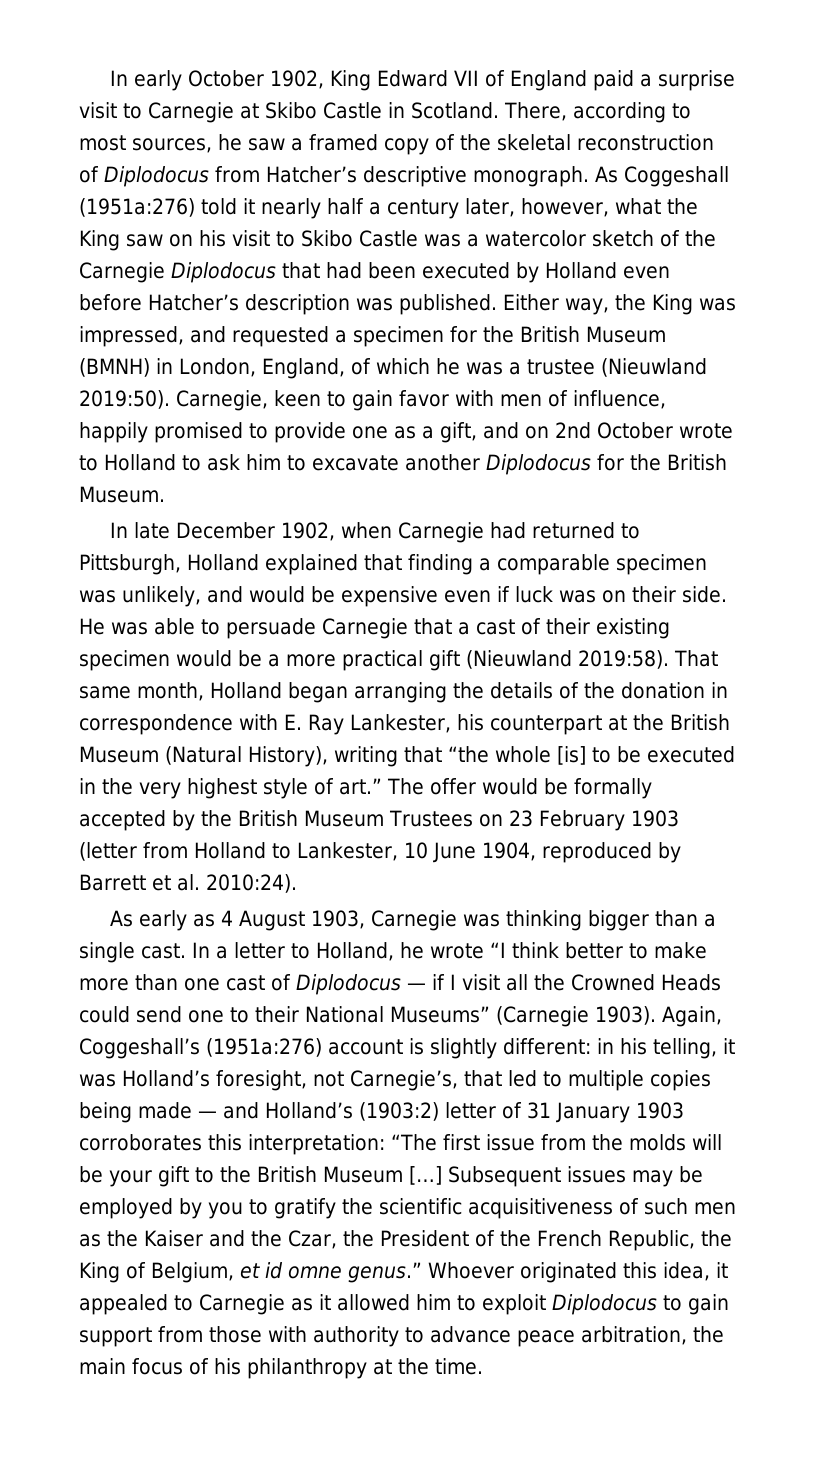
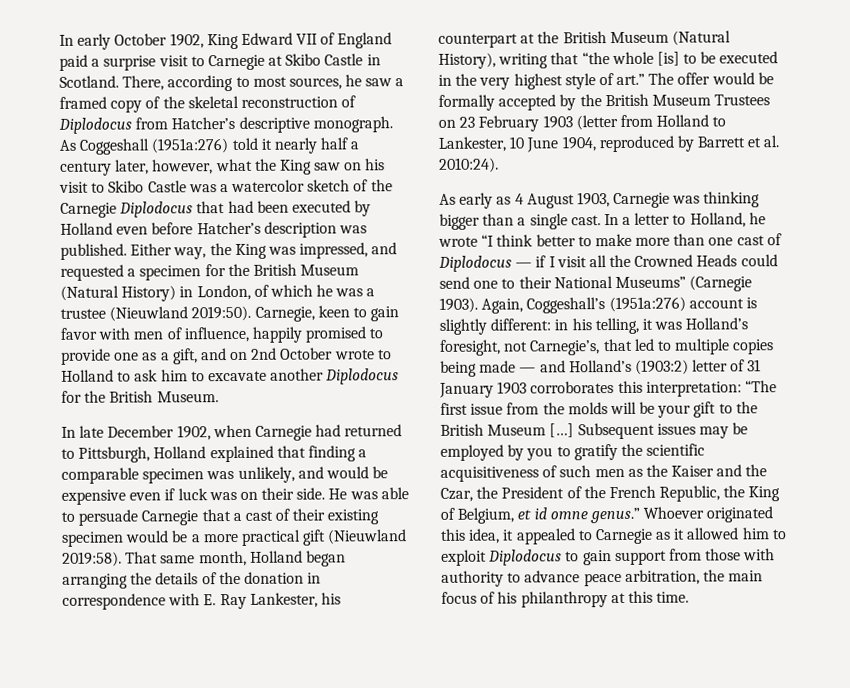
[79,358,150,377] (BMNH) -> [60,285,177,302] (Natural History)
[262,358,345,379] England, -> (251, 292) none
[398,1358,429,1375] the -> [627,590,653,603] this

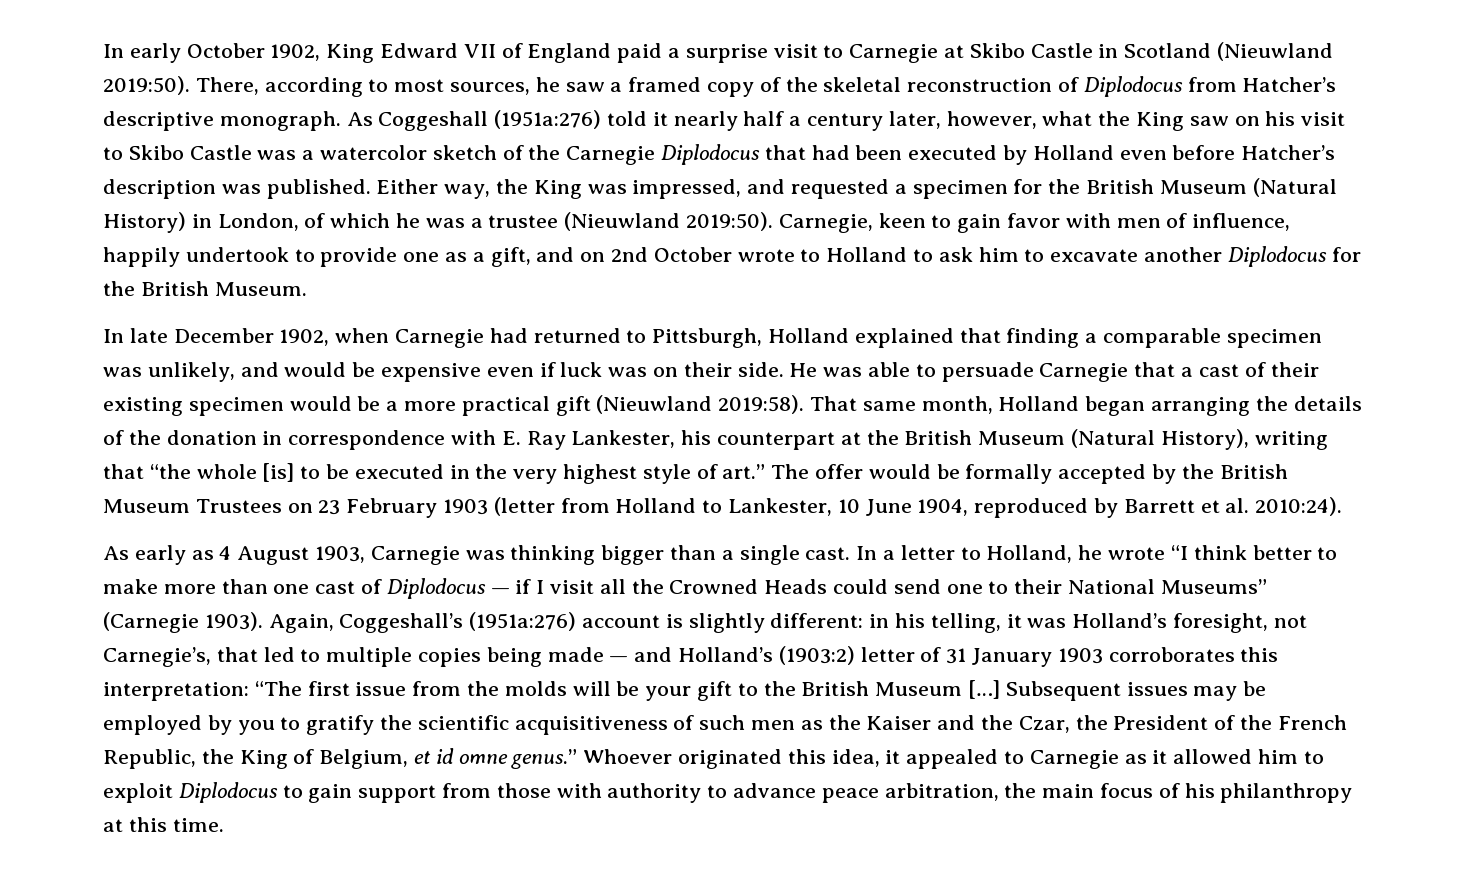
[59,75,119,88] Scotland. -> [1124,42,1334,61] [103,76,190,95] Scotland (Nieuwland 2019:50).
[305,326,367,343] promised -> [185,247,289,262] undertook

